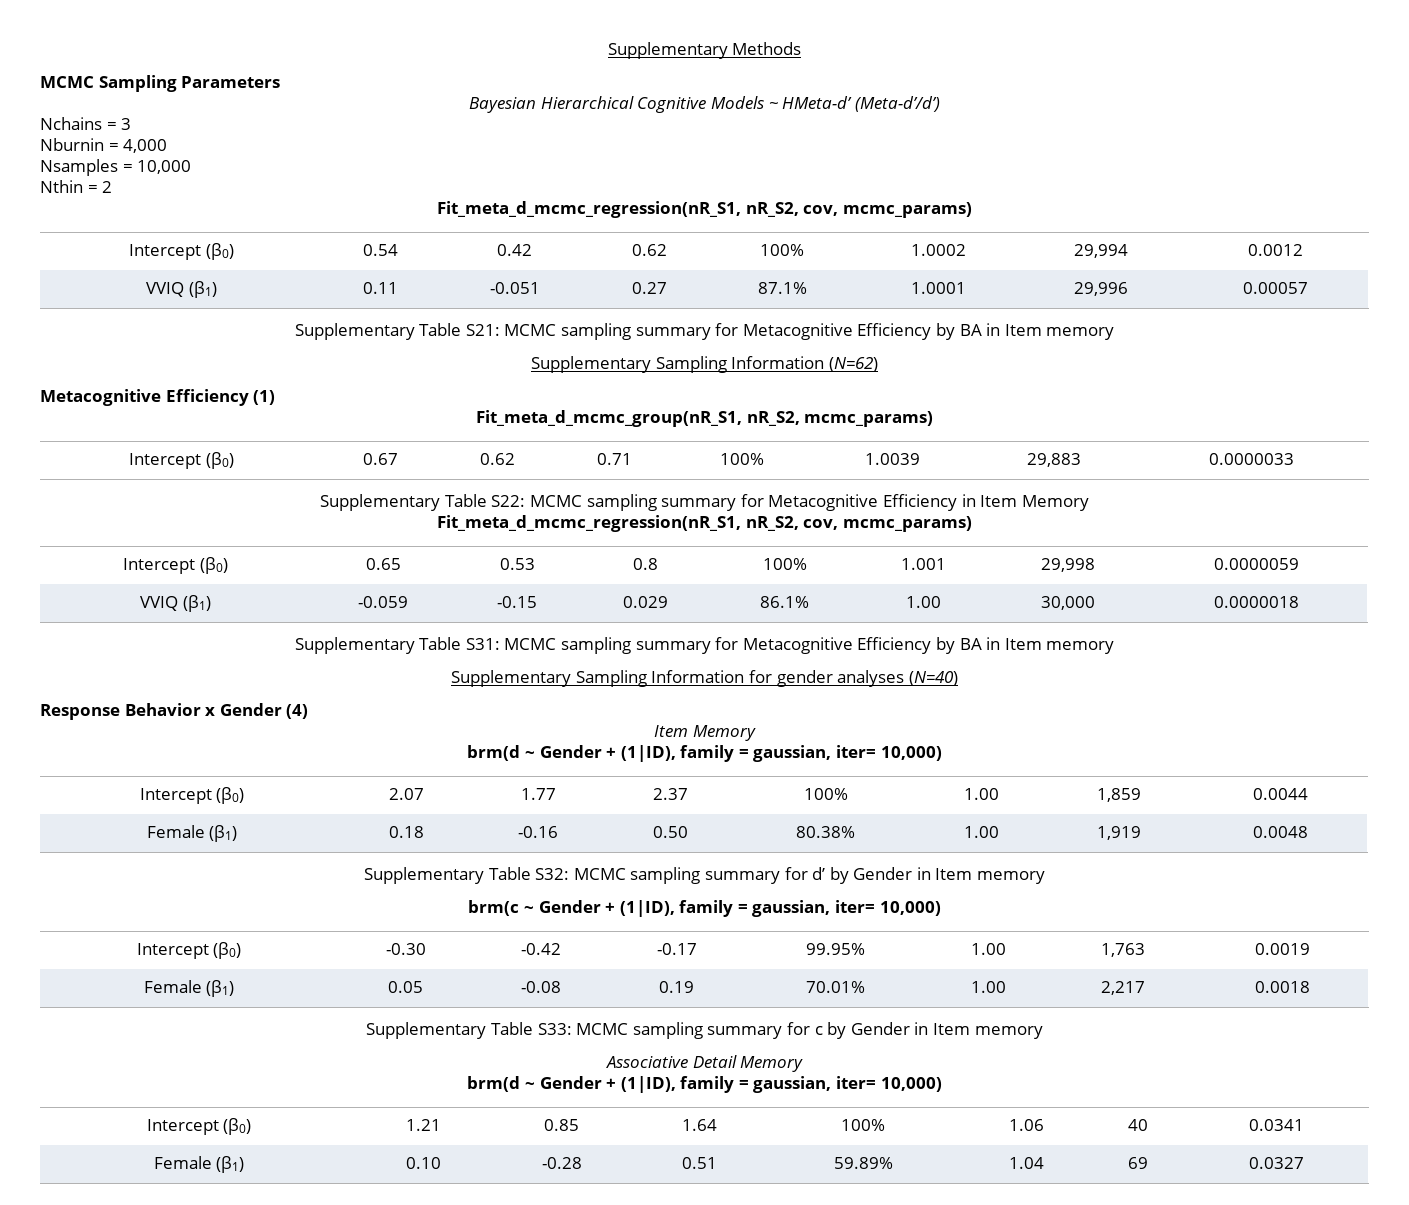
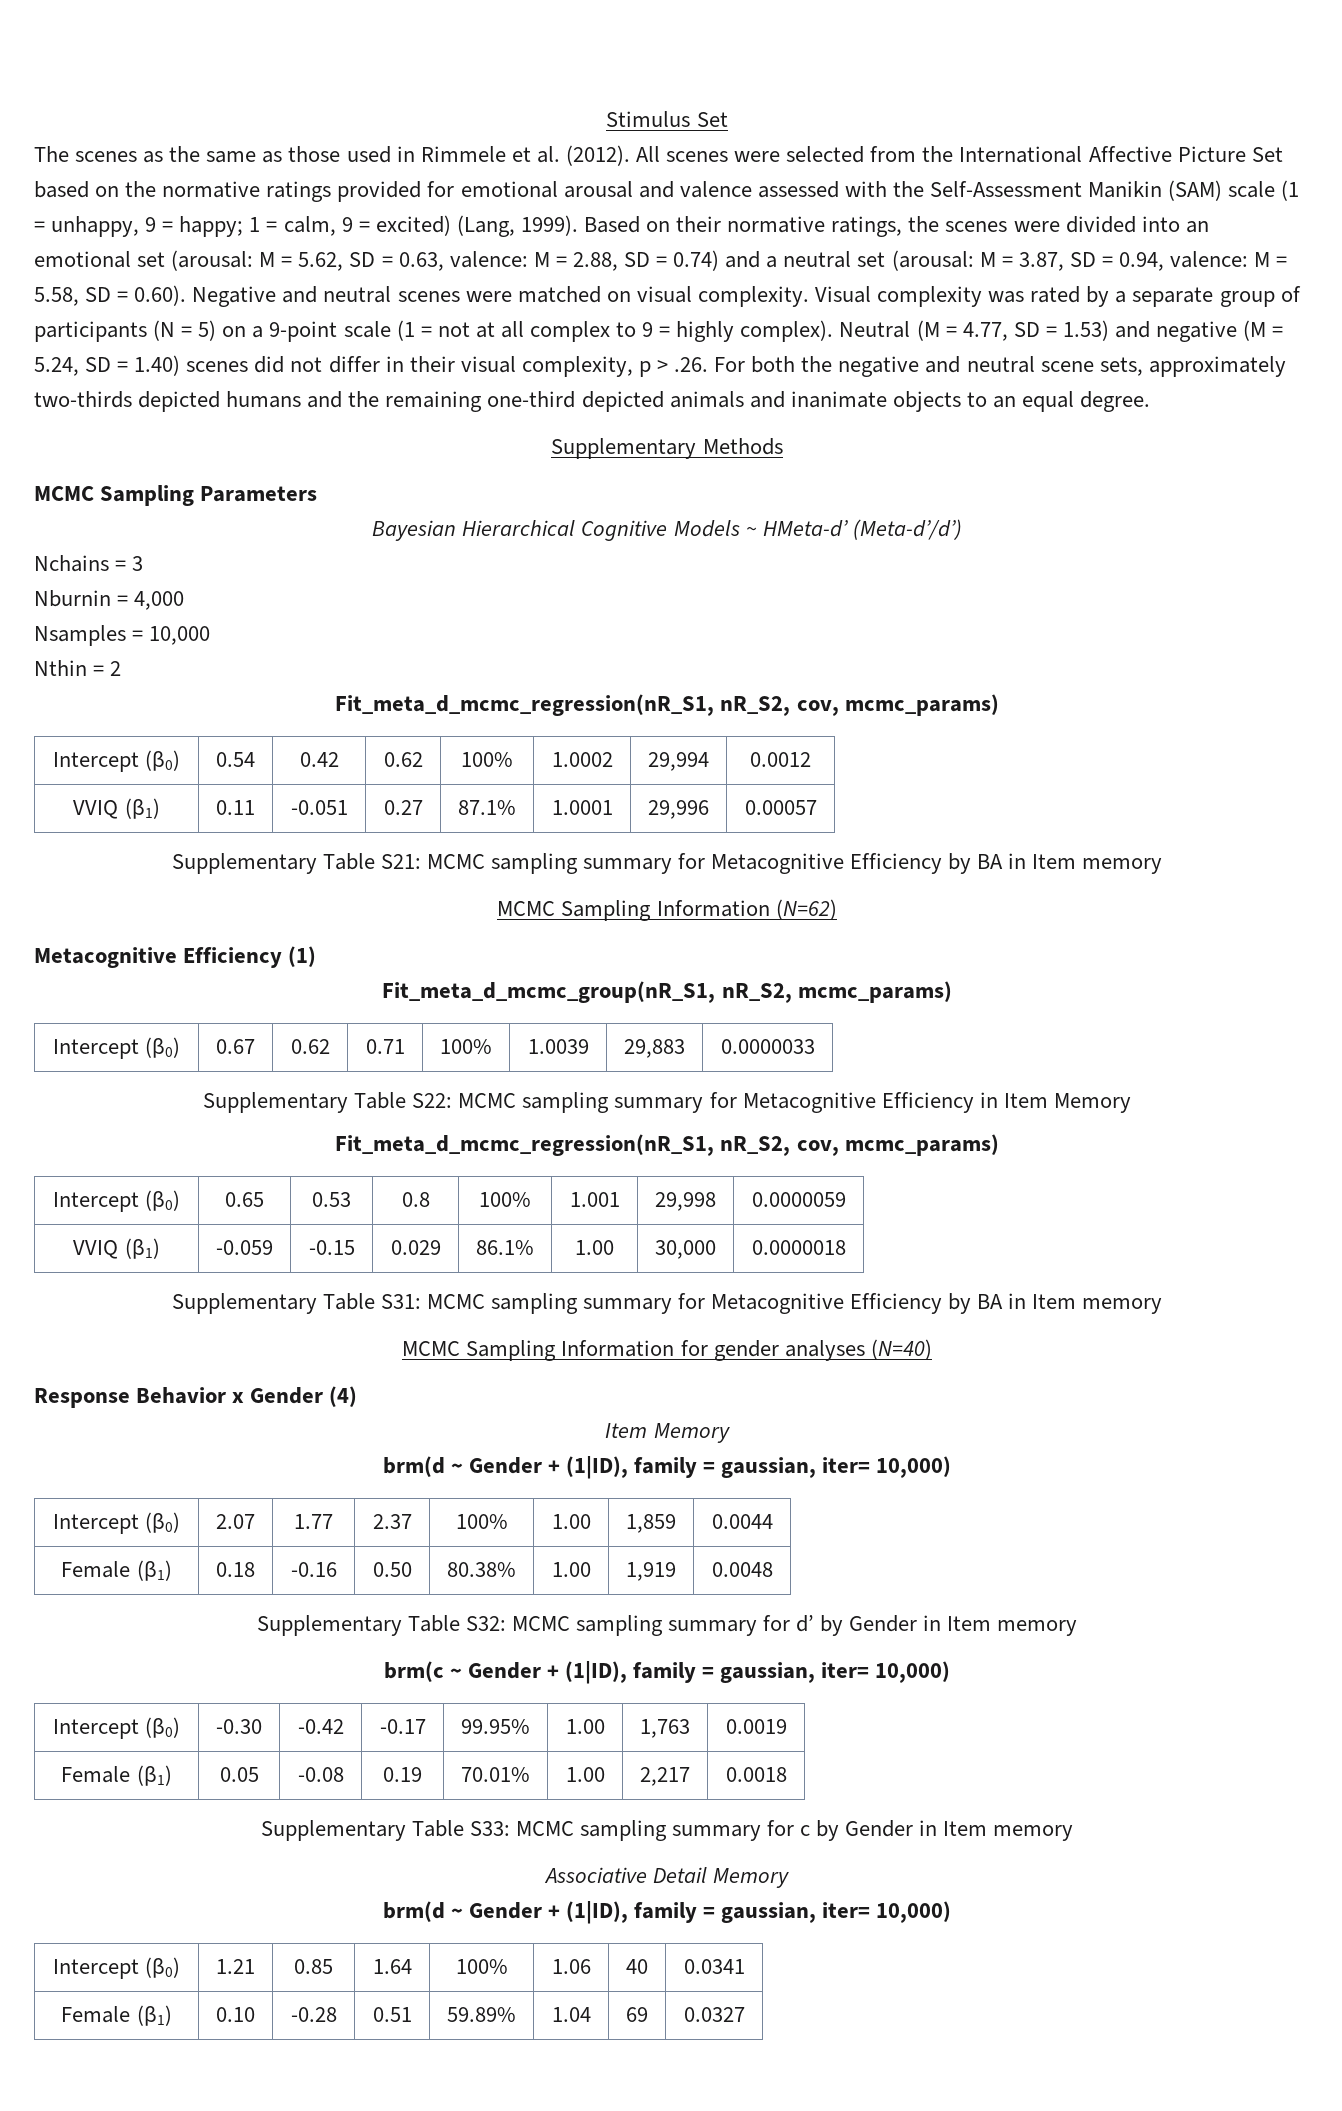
(607, 50) none -> [606,111,728,127] [34,145,1283,166] [34,180,1300,202] [34,215,1209,237] [34,250,1288,271] [34,285,1301,307] [34,320,1284,342] [34,355,1286,377] [34,391,1151,412] Stimulus Set // The scenes as the same as those used in Rimmele et al. (2012). All scenes were selected from the International Affective Picture Set based on the normative ratings provided for emotional arousal and valence assessed with the Self-Assessment Manikin (SAM) scale (1 = unhappy, 9 = happy; 1 = calm, 9 = excited) (Lang, 1999). Based on their normative ratings, the scenes were divided into an emotional set (arousal: M = 5.62, SD = 0.63, valence: M = 2.88, SD = 0.74) and a neutral set (arousal: M = 3.87, SD = 0.94, valence: M = 5.58, SD = 0.60). Negative and neutral scenes were matched on visual complexity. Visual complexity was rated by a separate group of participants (N = 5) on a 9-point scale (1 = not at all complex to 9 = highly complex). Neutral (M = 4.77, SD = 1.53) and negative (M = 5.24, SD = 1.40) scenes did not differ in their visual complexity, p > .26. For both the negative and neutral scene sets, approximately two-thirds depicted humans and the remaining one-third depicted animals and inanimate objects to an equal degree. //
[531,356,652,373] Supplementary -> [497,901,556,916] MCMC
[451,670,572,687] Supplementary -> [402,1341,461,1356] MCMC

